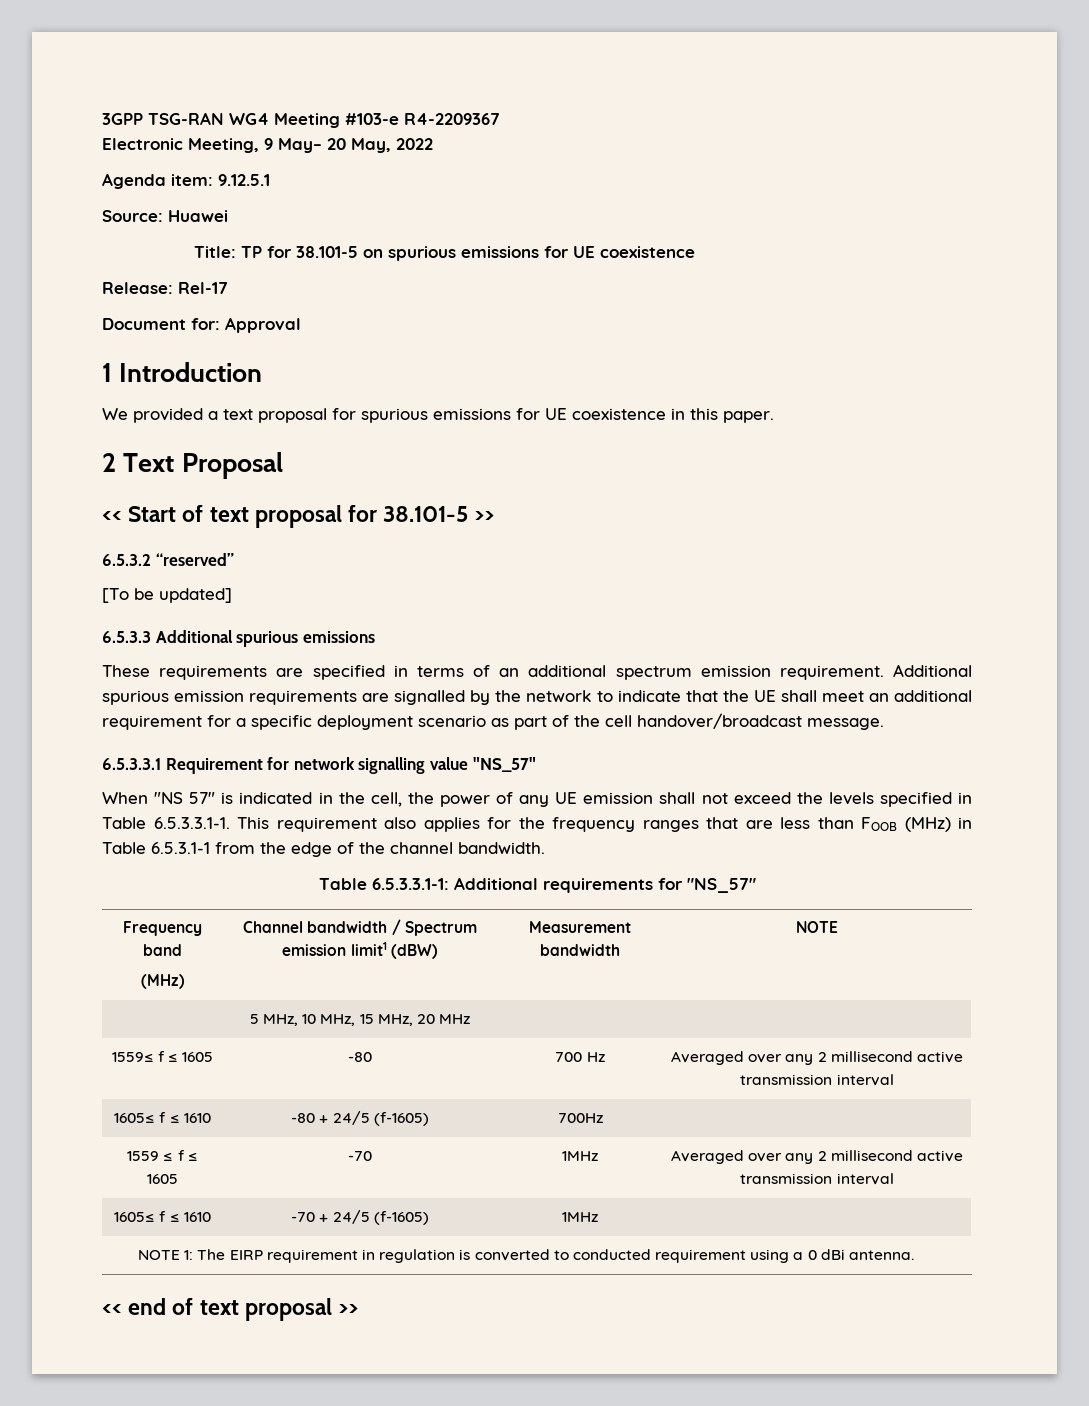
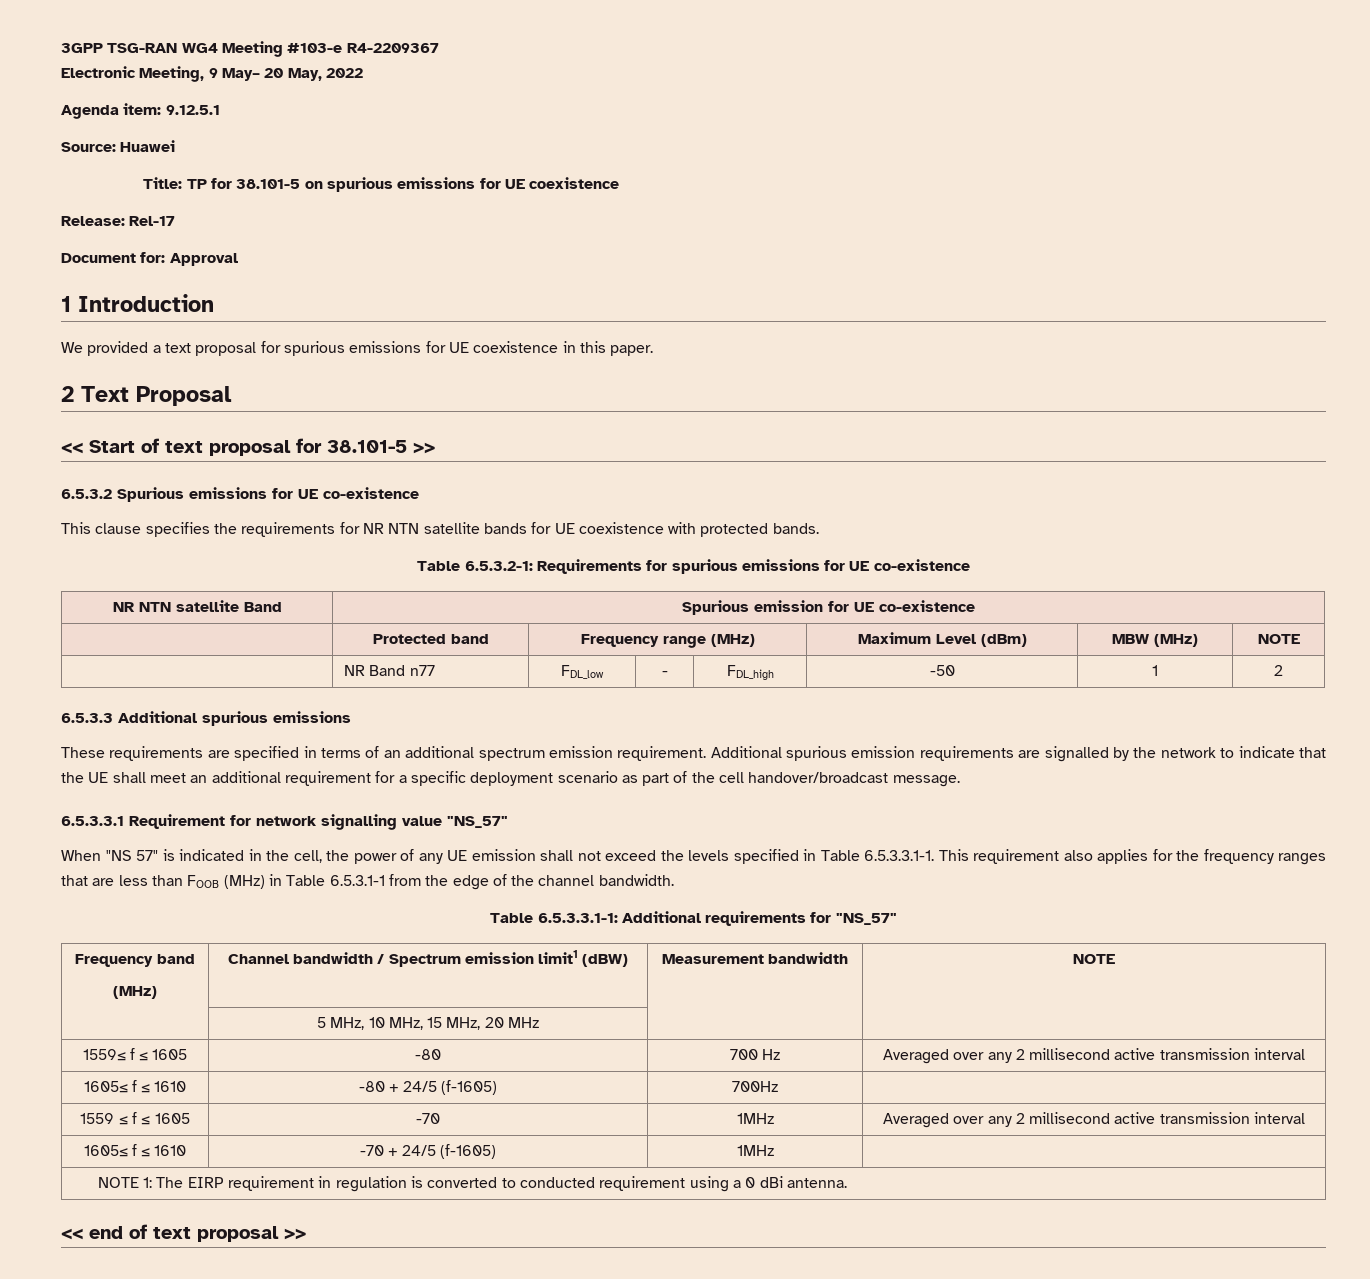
[155,553,234,566] [102,588,232,603] “reserved” // [To be updated] -> [117,487,419,502] [61,522,819,537] [417,559,970,574] [112,600,282,612] [682,600,975,615] [372,634,489,644] [580,634,755,648] [857,632,1027,647] [1112,634,1198,647] [1257,634,1300,644] [344,665,435,676] [561,665,604,679] [661,671,668,676] [726,665,774,680] [929,665,955,676] [1152,665,1158,676] [1274,665,1283,676] Spurious emissions for UE co-existence // This clause specifies the requirements for NR NTN satellite bands for UE coexistence with protected bands. // Table 6.5.3.2-1: Requirements for spurious emissions for UE co-existence // NR NTN satellite Band | Spurious emission for UE co-existence // | Protected band | Frequency range (MHz) | Maximum Level (dBm) | MBW (MHz) | NOTE // | NR Band n77 | FDL_low | - | FDL_high | -50 | 1 | 2

